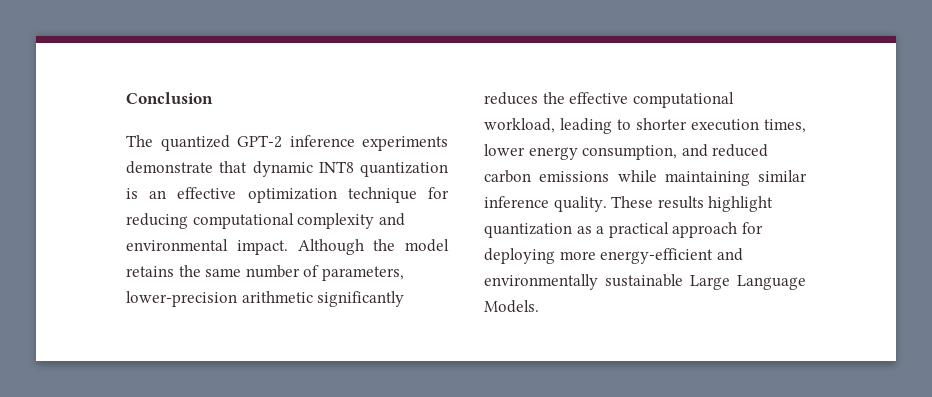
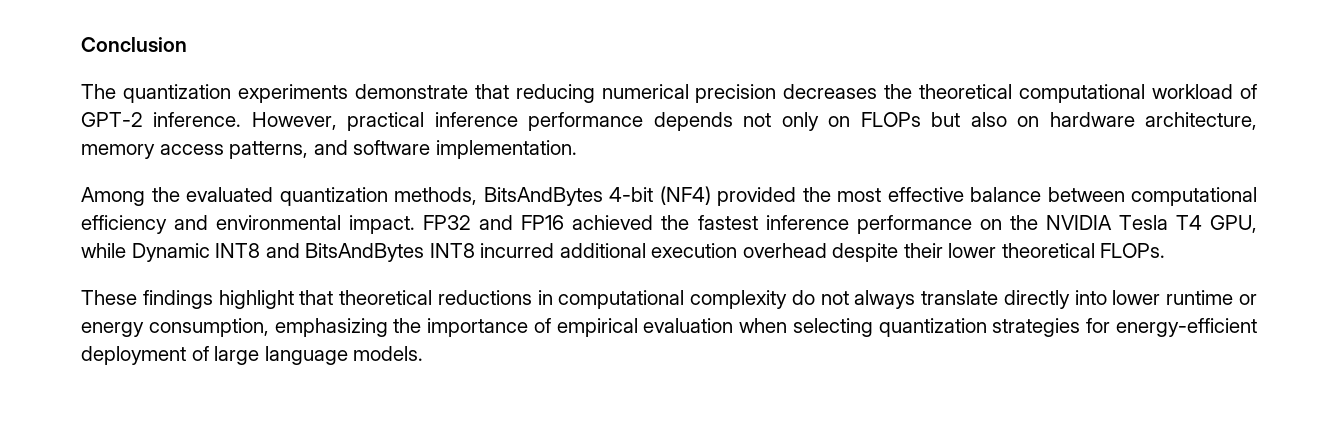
[160,135,448,151] [126,161,448,177] [126,187,449,203] [126,213,405,229] [126,239,449,255] [126,265,404,281] [126,291,405,307] [484,92,734,108] [484,118,806,134] [484,144,769,160] [484,170,807,186] [484,196,774,212] [484,222,763,238] [484,248,743,264] [484,274,806,290] [484,300,539,313] quantized GPT-2 inference experiments demonstrate that dynamic INT8 quantization is an effective optimization technique for reducing computational complexity and environmental impact. Although the model retains the same number of parameters, lower-precision arithmetic significantly reduces the effective computational workload, leading to shorter execution times, lower energy consumption, and reduced carbon emissions while maintaining similar inference quality. These results highlight quantization as a practical approach for deploying more energy-efficient and environmentally sustainable Large Language Models. -> [122,84,1257,103] [81,112,1258,131] [81,140,577,159] [81,186,1257,206] [81,215,1257,234] [81,243,1166,262] [81,290,1257,309] [81,318,1258,337] [81,346,424,365] quantization experiments demonstrate that reducing numerical precision decreases the theoretical computational workload of GPT-2 inference. However, practical inference performance depends not only on FLOPs but also on hardware architecture, memory access patterns, and software implementation. // Among the evaluated quantization methods, BitsAndBytes 4-bit (NF4) provided the most effective balance between computational efficiency and environmental impact. FP32 and FP16 achieved the fastest inference performance on the NVIDIA Tesla T4 GPU, while Dynamic INT8 and BitsAndBytes INT8 incurred additional execution overhead despite their lower theoretical FLOPs. // These findings highlight that theoretical reductions in computational complexity do not always translate directly into lower runtime or energy consumption, emphasizing the importance of empirical evaluation when selecting quantization strategies for energy-efficient deployment of large language models.

